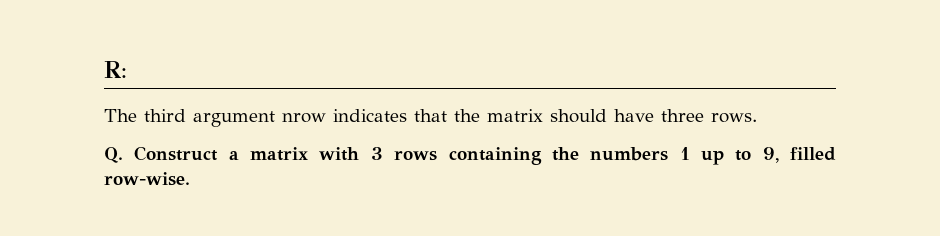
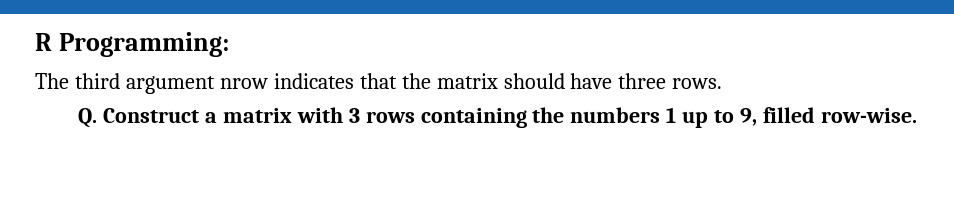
[104,61,127,78] R: -> [35,32,229,57] R Programming:

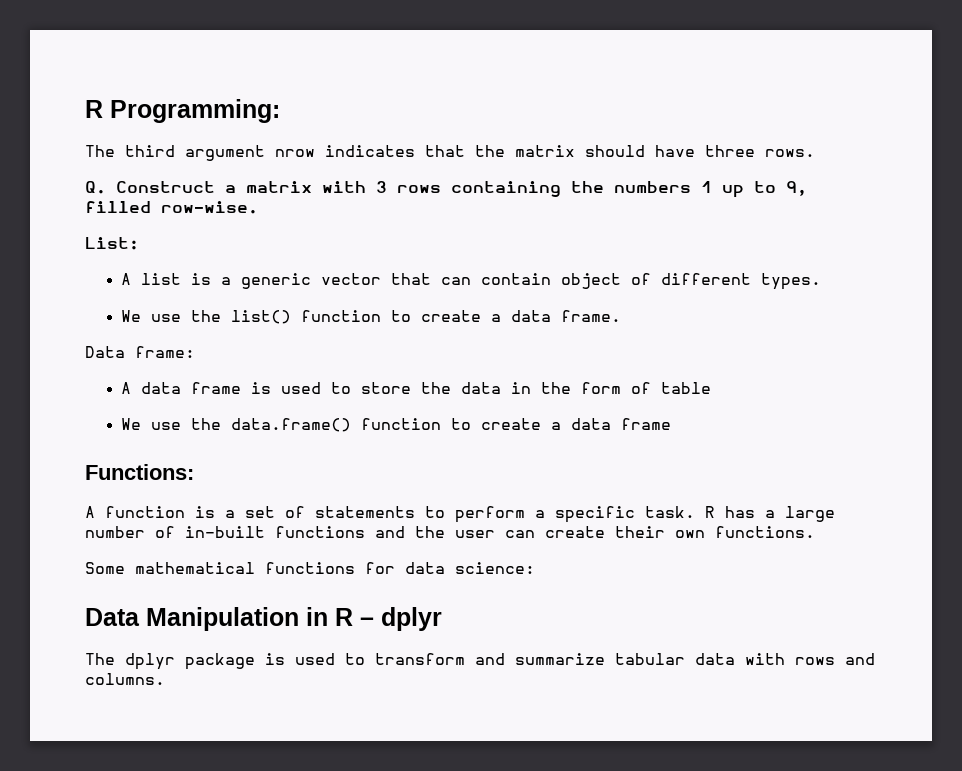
(918, 115) none -> [85,237,139,250] [121,273,822,290] [121,310,622,324] [85,346,195,358] [121,382,712,394] [121,418,672,432] [85,464,194,480] [85,506,835,523] [85,526,815,538] [85,562,535,574] [85,607,442,631] [85,653,875,670] [85,673,165,685] // List: // A list is a generic vector that can contain object of different types. // We use the list() function to create a data frame. // Data frame: // A data frame is used to store the data in the form of table // We use the data.frame() function to create a data frame // Functions: // A function is a set of statements to perform a specific task. R has a large number of in-built functions and the user can create their own functions. // Some mathematical functions for data science: // Data Manipulation in R – dplyr // The dplyr package is used to transform and summarize tabular data with rows and columns.

